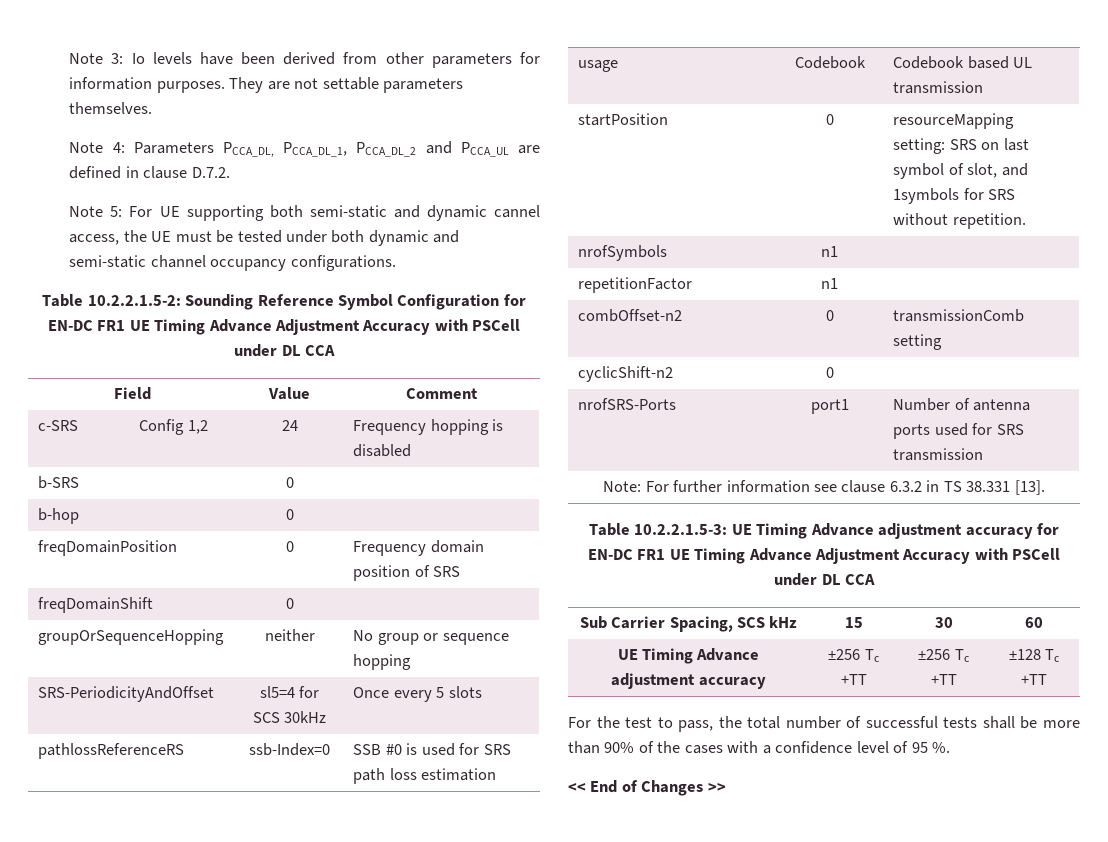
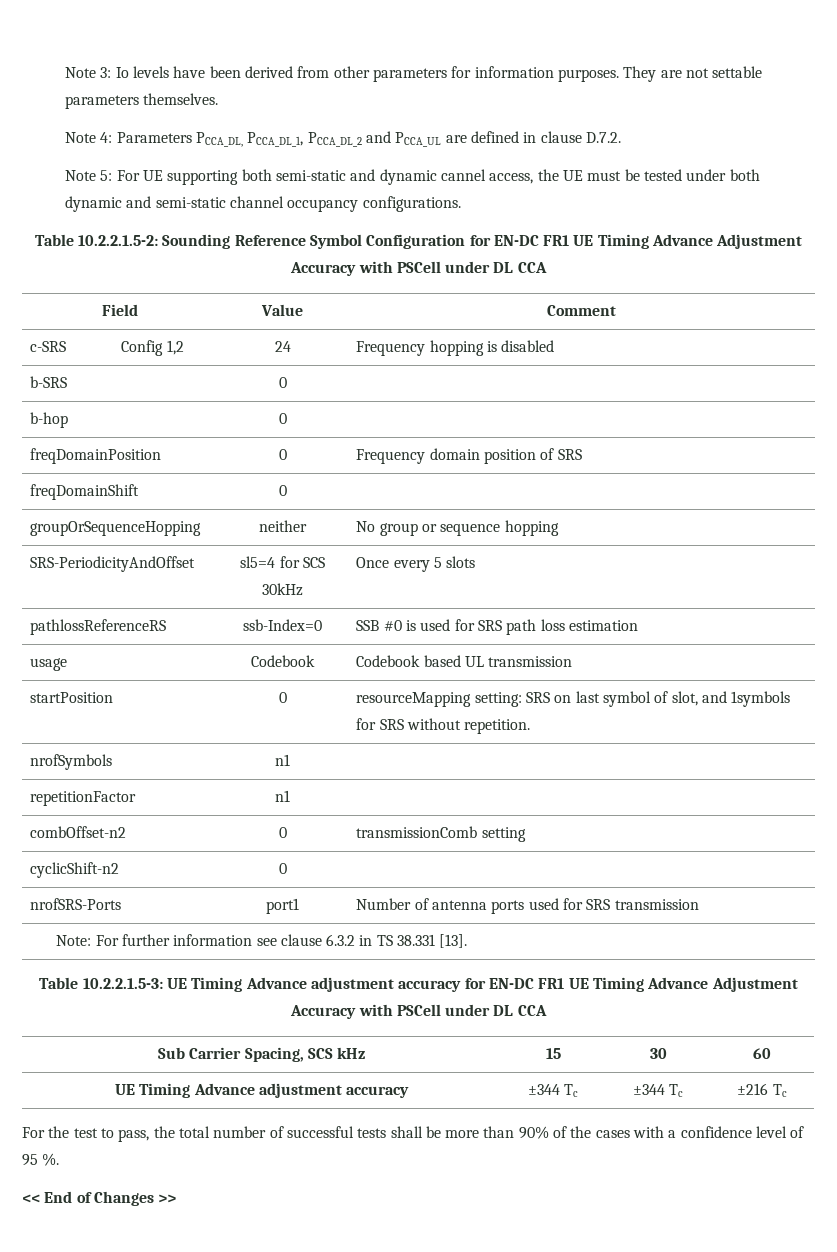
[828,649,879,662] [840,674,867,685] [918,649,969,662] [930,674,957,685] [1008,649,1060,662] [1021,674,1047,685] ±256 Tc +TT | ±256 Tc +TT | ±128 Tc +TT -> [527,1084,579,1097] [632,1084,684,1097] [737,1083,787,1097] ±344 Tc | ±344 Tc | ±216 Tc

